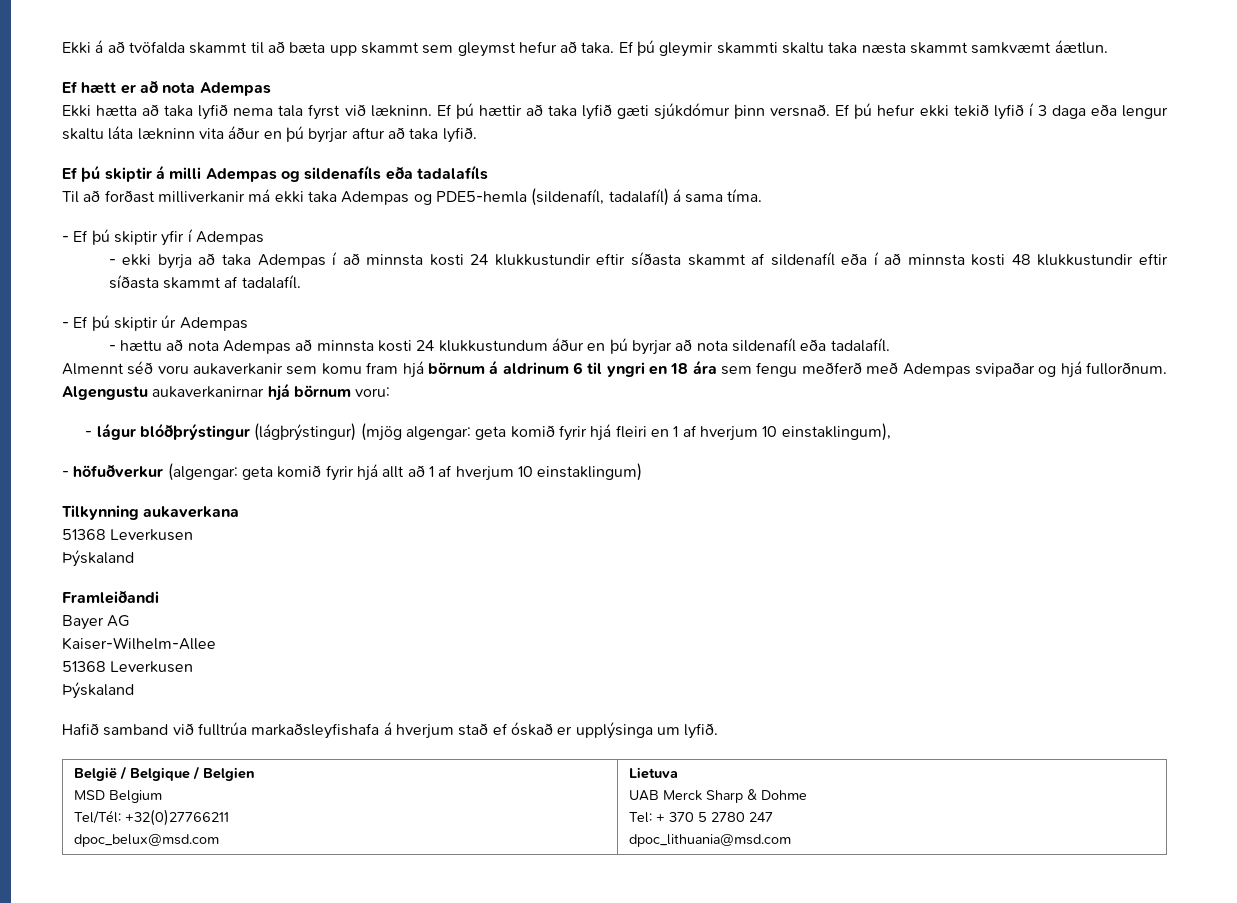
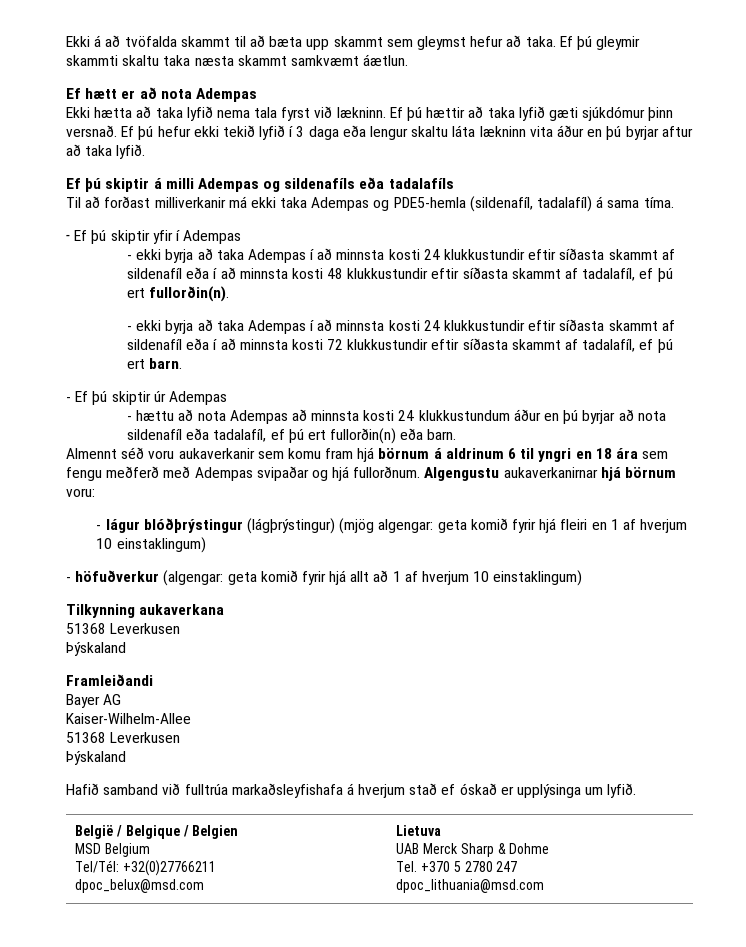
[241,275,301,289] tadalafíl. -> [582,268,673,282] [126,286,230,302] [126,319,675,334] [126,338,673,353] [126,358,183,369] tadalafíl, ef þú ert fullorðin(n). // - ekki byrja að taka Adempas í að minnsta kosti 24 klukkustundir eftir síðasta skammt af sildenafíl eða í að minnsta kosti 72 klukkustundir eftir síðasta skammt af tadalafíl, ef þú ert barn.
[830,338,890,352] tadalafíl. -> [213,428,457,444] tadalafíl, ef þú ert fullorðin(n) eða barn.
[781,423,891,441] einstaklingum), -> [116,537,206,553] einstaklingum)
[628,812,694,823] Tel: + 370 -> [396,861,451,872] Tel. +370

